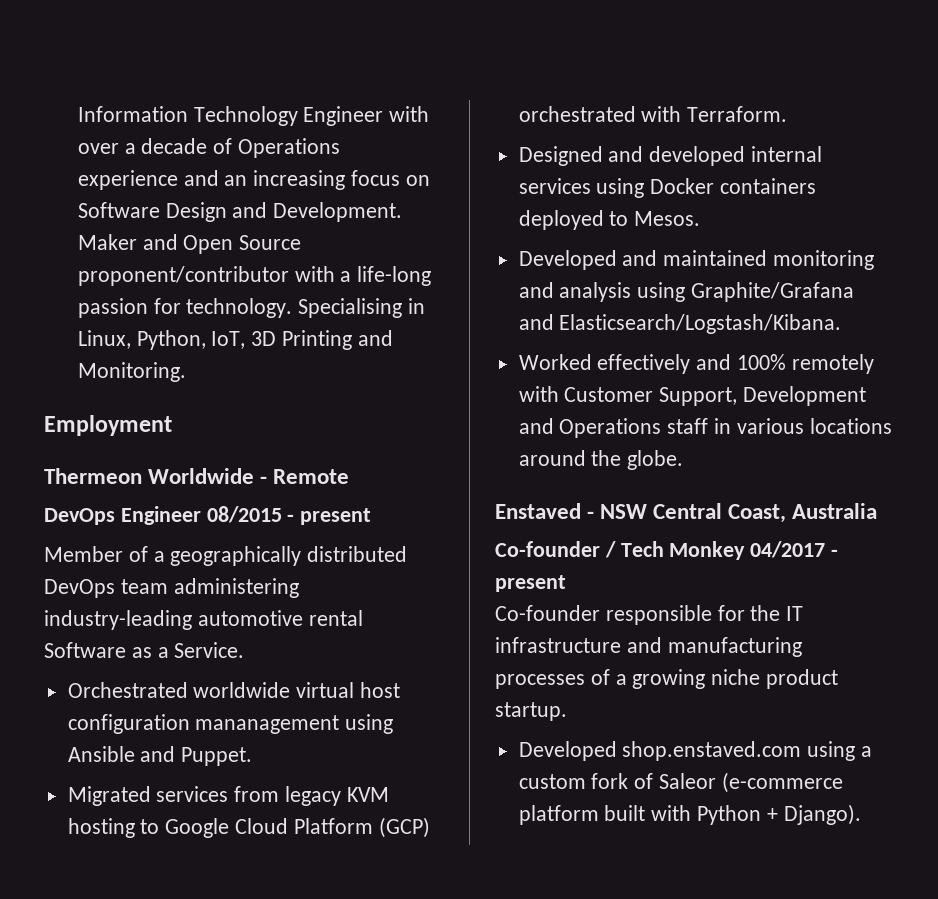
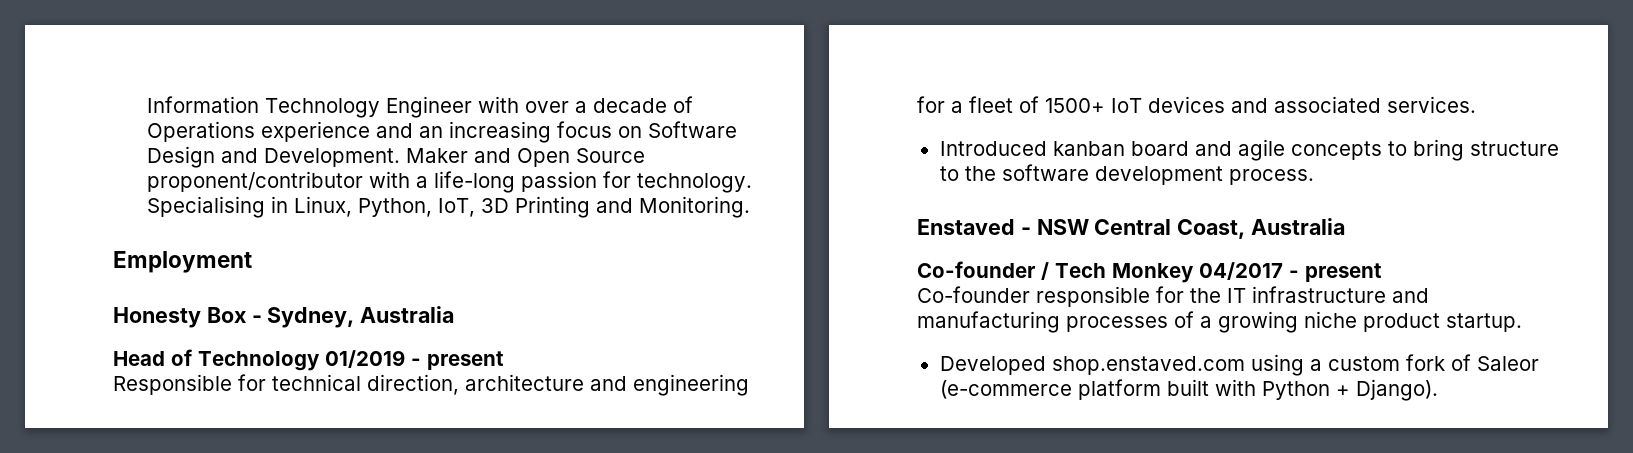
[44,468,350,484] [44,506,372,525] [44,546,408,566] [44,578,299,598] [44,610,363,630] [44,642,245,658] [67,682,401,698] [67,714,394,734] [67,746,253,766] [67,786,389,806] [67,817,430,838] [518,106,788,122] [518,146,823,166] [518,178,817,198] [518,210,701,230] [518,250,875,270] [518,282,855,302] [518,314,842,334] [518,354,874,374] [518,386,867,406] [518,418,892,438] [518,450,684,470] Thermeon Worldwide - Remote // DevOps Engineer 08/2015 - present // Member of a geographically distributed DevOps team administering industry-leading automotive rental Software as a Service. // Orchestrated worldwide virtual host configuration mananagement using Ansible and Puppet. // Migrated services from legacy KVM hosting to Google Cloud Platform (GCP) orchestrated with Terraform. // Designed and developed internal services using Docker containers deployed to Mesos. // Developed and maintained monitoring and analysis using Graphite/Grafana and Elasticsearch/Logstash/Kibana. // Worked effectively and 100% remotely with Customer Support, Development and Operations staff in various locations around the globe. -> [113,306,455,328] [113,349,504,371] [113,374,749,396] [917,96,1476,113] [939,139,1559,161] [939,164,1314,185] Honesty Box - Sydney, Australia // Head of Technology 01/2019 - present // Responsible for technical direction, architecture and engineering for a fleet of 1500+ IoT devices and associated services. // Introduced kanban board and agile concepts to bring structure to the software development process.

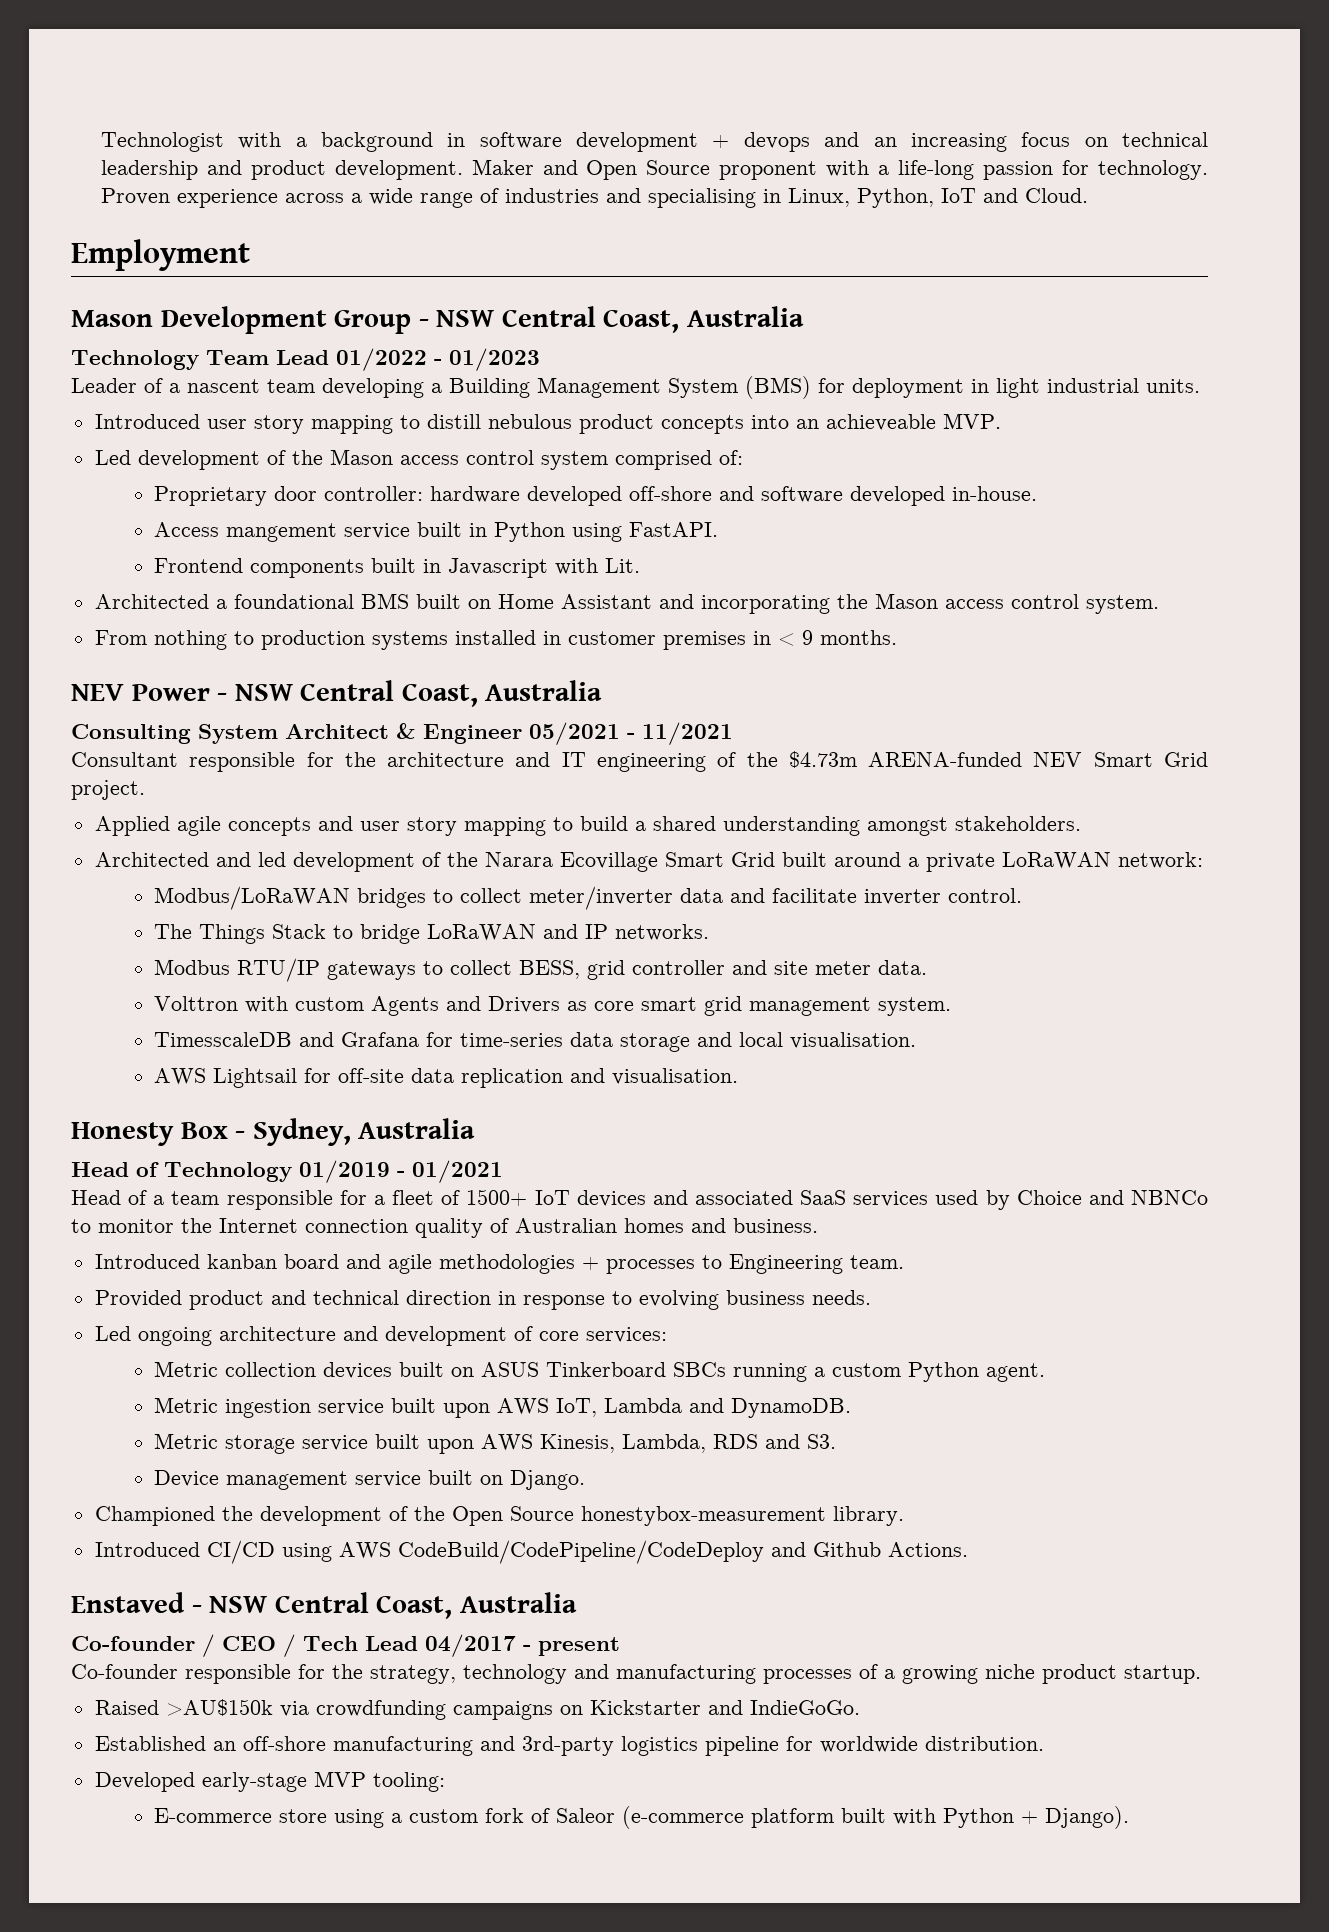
[147,96,694,118] [147,121,371,142] Information Technology Engineer with over a decade of Operations experience -> [100,132,810,152] Technologist with a background in software development + devops
[648,121,738,138] [147,146,401,168] Software Design and Development. -> [1122,132,1208,147] [100,160,463,180] technical leadership and product development.
[147,171,364,192] proponent/contributor -> [719,161,818,180] proponent
[147,196,751,218] [113,251,252,273] Specialising in Linux, Python, IoT, 3D Printing and Monitoring. // Employment -> [100,188,1088,208] [71,239,250,271] [71,306,804,334] [71,348,540,371] [71,376,1200,399] [94,413,1001,434] [94,449,743,470] [154,486,1038,506] [154,522,719,542] [154,558,641,578] [94,593,1159,614] [94,630,897,650] [71,680,603,707] [71,722,733,745] [71,751,1209,772] [71,780,145,800] [94,816,1081,836] [94,852,1203,872] [154,886,1023,910] [154,924,710,944] [154,958,928,982] [154,996,952,1016] [154,1032,917,1052] [154,1068,739,1088] Proven experience across a wide range of industries and specialising in Linux, Python, IoT and Cloud. // Employment // Mason Development Group - NSW Central Coast, Australia // Technology Team Lead 01/2022 - 01/2023 // Leader of a nascent team developing a Building Management System (BMS) for deployment in light industrial units. // Introduced user story mapping to distill nebulous product concepts into an achieveable MVP. // Led development of the Mason access control system comprised of: // Proprietary door controller: hardware developed off-shore and software developed in-house. // Access mangement service built in Python using FastAPI. // Frontend components built in Javascript with Lit. // Architected a foundational BMS built on Home Assistant and incorporating the Mason access control system. // From nothing to production systems installed in customer premises in < 9 months. // NEV Power - NSW Central Coast, Australia // Consulting System Architect & Engineer 05/2021 - 11/2021 // Consultant responsible for the architecture and IT engineering of the $4.73m ARENA-funded NEV Smart Grid project. // Applied agile concepts and user story mapping to build a shared understanding amongst stakeholders. // Architected and led development of the Narara Ecovillage Smart Grid built around a private LoRaWAN network: // Modbus/LoRaWAN bridges to collect meter/inverter data and facilitate inverter control. // The Things Stack to bridge LoRaWAN and IP networks. // Modbus RTU/IP gateways to collect BESS, grid controller and site meter data. // Volttron with custom Agents and Drivers as core smart grid management system. // TimesscaleDB and Grafana for time-series data storage and local visualisation. // AWS Lightsail for off-site data replication and visualisation.
[427,351,504,370] [113,374,749,396] present // Responsible for technical direction, architecture and engineering -> [412,1160,503,1183] [71,1190,333,1210] 01/2021 // Head of a team responsible
[1387,96,1476,113] services. -> [800,1190,1208,1210] [71,1218,818,1238] SaaS services used by Choice and NBNCo to monitor the Internet connection quality of Australian homes and business.
[1290,139,1559,161] [939,164,1314,185] concepts to bring structure to the software development process. -> [438,1254,904,1274] [94,1290,871,1310] [94,1326,667,1346] [154,1361,1046,1382] [154,1397,852,1418] [154,1433,837,1454] [154,1470,586,1490] [94,1506,904,1526] [94,1540,968,1564] methodologies + processes to Engineering team. // Provided product and technical direction in response to evolving business needs. // Led ongoing architecture and development of core services: // Metric collection devices built on ASUS Tinkerboard SBCs running a custom Python agent. // Metric ingestion service built upon AWS IoT, Lambda and DynamoDB. // Metric storage service built upon AWS Kinesis, Lambda, RDS and S3. // Device management service built on Django. // Championed the development of the Open Source honestybox-measurement library. // Introduced CI/CD using AWS CodeBuild/CodePipeline/CodeDeploy and Github Actions.
[1055,263,1194,283] Tech Monkey -> [222,1634,418,1657] CEO / Tech Lead
[1227,286,1386,303] IT infrastructure -> [370,1664,567,1684] strategy, technology
[939,356,1245,375] Developed shop.enstaved.com -> [94,1699,860,1720] [94,1736,1044,1756] [94,1771,445,1792] [154,1808,328,1823] Raised >AU$150k via crowdfunding campaigns on Kickstarter and IndieGoGo. // Established an off-shore manufacturing and 3rd-party logistics pipeline for worldwide distribution. // Developed early-stage MVP tooling: // E-commerce store

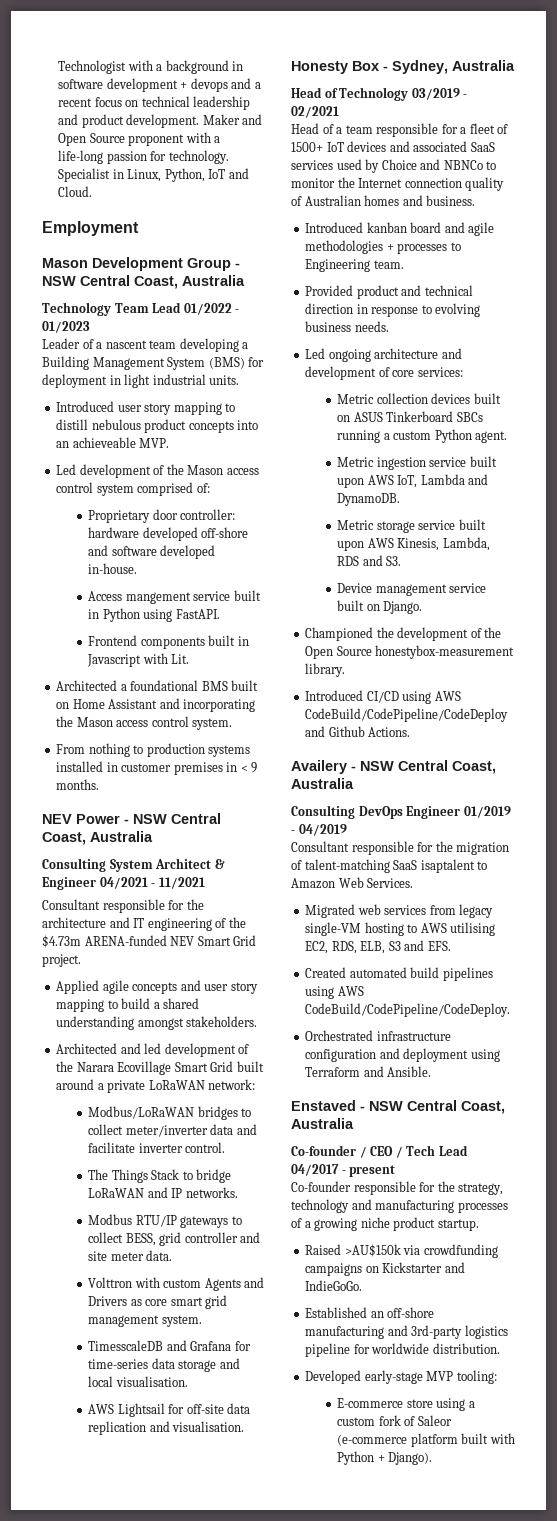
[873,133,1007,152] an increasing -> [254,82,261,89] [58,98,93,107] a recent
[100,188,756,208] Proven experience across a wide range of industries and specialising -> [58,168,111,182] Specialist
[529,722,620,745] 05/2021 -> [99,877,148,889] 04/2021
[299,1160,503,1183] 01/2019 - 01/2021 -> [411,88,468,100] [291,106,339,118] 03/2019 - 02/2021
(968, 1549) none -> [291,760,496,774] [291,778,354,789] [291,805,511,819] [291,824,347,836] [291,841,510,855] [291,859,488,873] [291,877,414,889] [305,904,494,918] [305,922,496,936] [305,940,451,954] [305,967,493,981] [305,986,364,999] [305,1003,511,1017] [305,1030,451,1041] [305,1048,500,1062] [305,1066,432,1077] // Availery - NSW Central Coast, Australia // Consulting DevOps Engineer 01/2019 - 04/2019 // Consultant responsible for the migration of talent-matching SaaS isaptalent to Amazon Web Services. // Migrated web services from legacy single-VM hosting to AWS utilising EC2, RDS, ELB, S3 and EFS. // Created automated build pipelines using AWS CodeBuild/CodePipeline/CodeDeploy. // Orchestrated infrastructure configuration and deployment using Terraform and Ansible.

